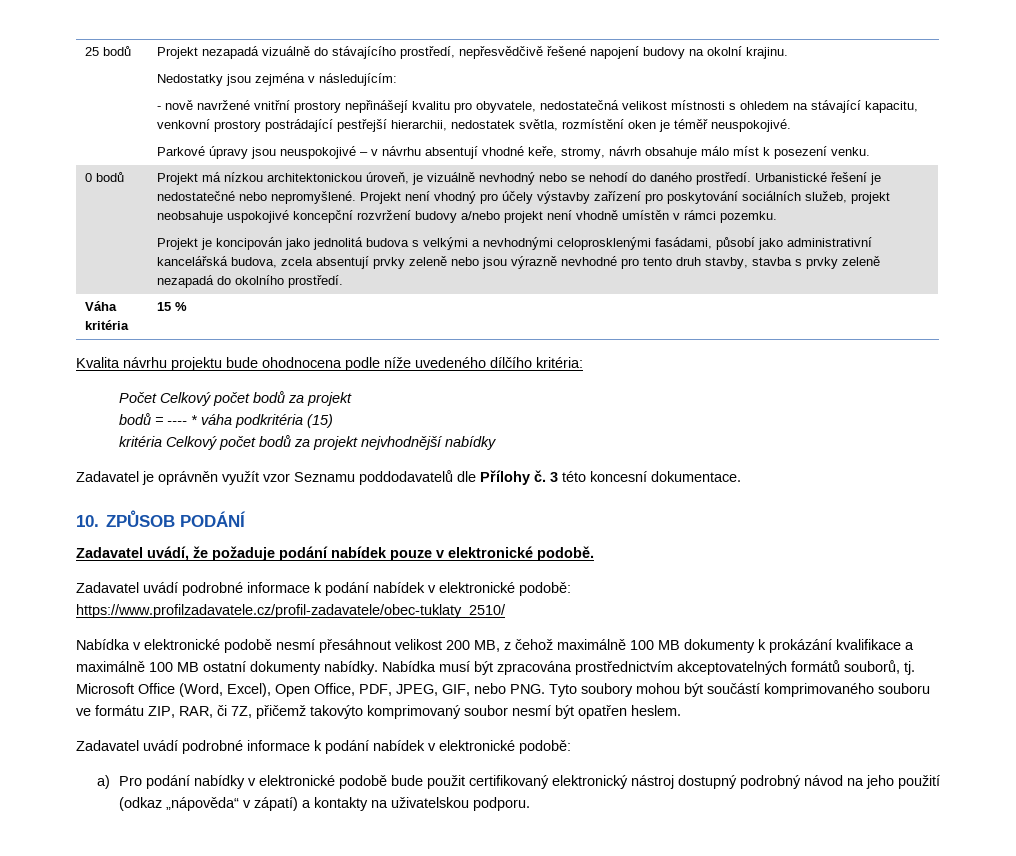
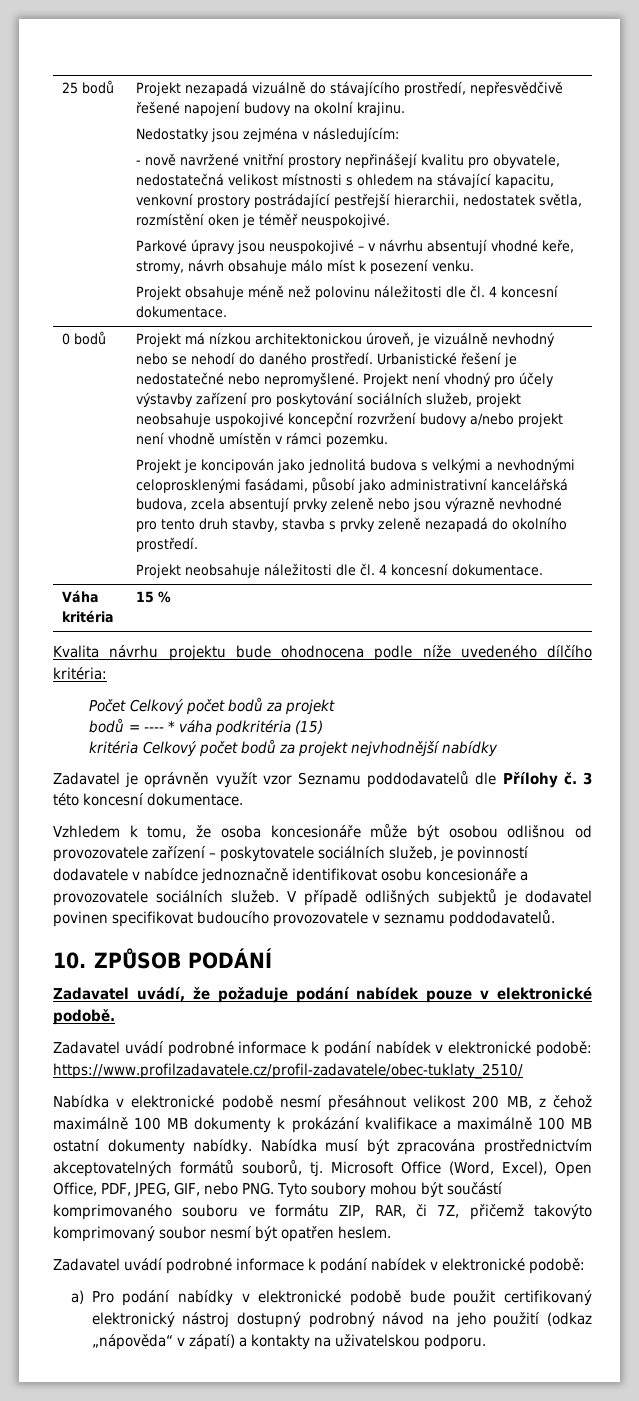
(870, 151) none -> [135,285,558,300] [135,306,227,318] // Projekt obsahuje méně než polovinu náležitosti dle čl. 4 koncesní dokumentace.
(343, 281) none -> [135,563,543,578] // Projekt neobsahuje náležitosti dle čl. 4 koncesní dokumentace.
(741, 476) none -> [53,823,592,841] [53,846,530,862] [53,868,529,884] [53,888,592,906] [53,909,556,927] // Vzhledem k tomu, že osoba koncesionáře může být osobou odlišnou od provozovatele zařízení – poskytovatele sociálních služeb, je povinností dodavatele v nabídce jednoznačně identifikovat osobu koncesionáře a provozovatele sociálních služeb. V případě odlišných subjektů je dodavatel povinen specifikovat budoucího provozovatele v seznamu poddodavatelů.

